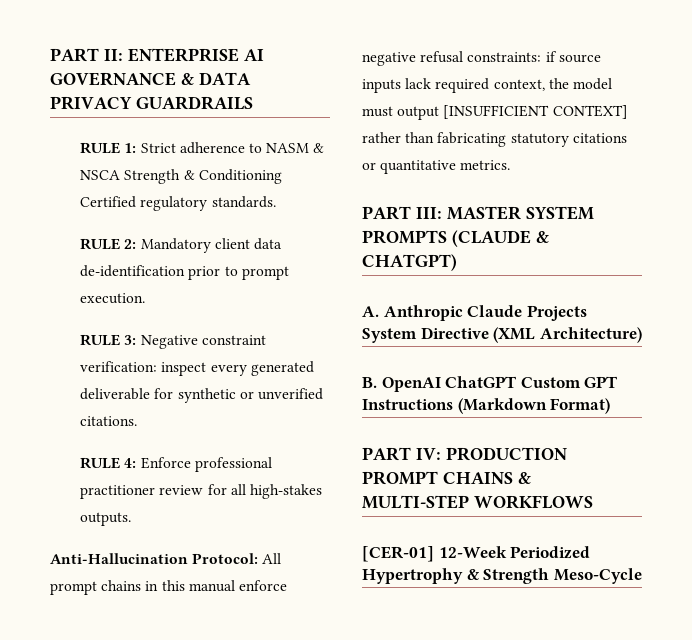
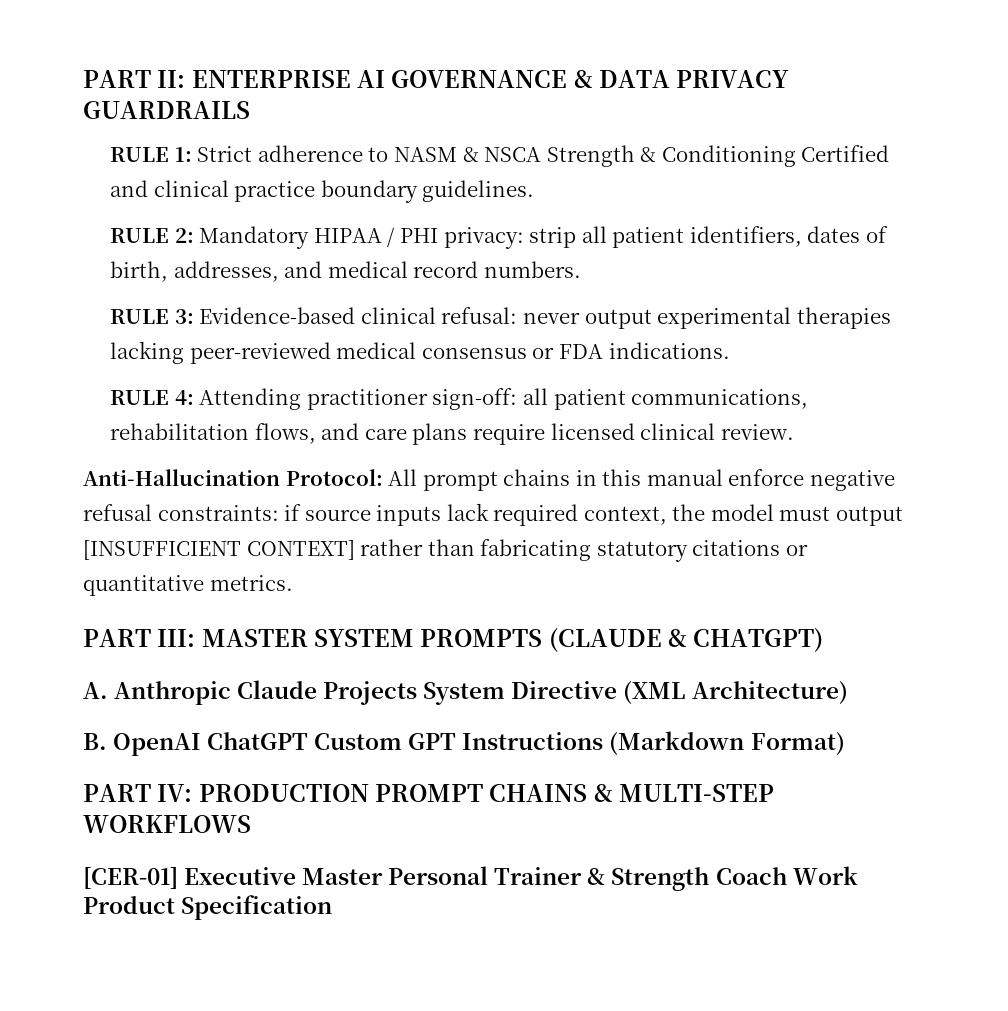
[140,196,276,211] [80,238,283,253] [80,265,289,280] [80,293,146,304] [80,334,266,349] [80,361,314,376] [80,388,324,403] [80,416,138,426] [80,457,272,472] [80,484,323,499] [80,512,132,526] regulatory standards. // RULE 2: Mandatory client data de-identification prior to prompt execution. // RULE 3: Negative constraint verification: inspect every generated deliverable for synthetic or unverified citations. // RULE 4: Enforce professional practitioner review for all high-stakes outputs. -> [110,180,535,203] [110,226,888,249] [110,261,582,282] [110,307,891,329] [110,341,730,364] [110,388,809,410] [110,423,794,445] and clinical practice boundary guidelines. // RULE 2: Mandatory HIPAA / PHI privacy: strip all patient identifiers, dates of birth, addresses, and medical record numbers. // RULE 3: Evidence-based clinical refusal: never output experimental therapies lacking peer-reviewed medical consensus or FDA indications. // RULE 4: Attending practitioner sign-off: all patient communications, rehabilitation flows, and care plans require licensed clinical review.
[438,546,591,559] [362,568,642,584] 12-Week Periodized Hypertrophy & Strength Meso-Cycle -> [184,866,858,891] [83,895,333,920] Executive Master Personal Trainer & Strength Coach Work Product Specification

